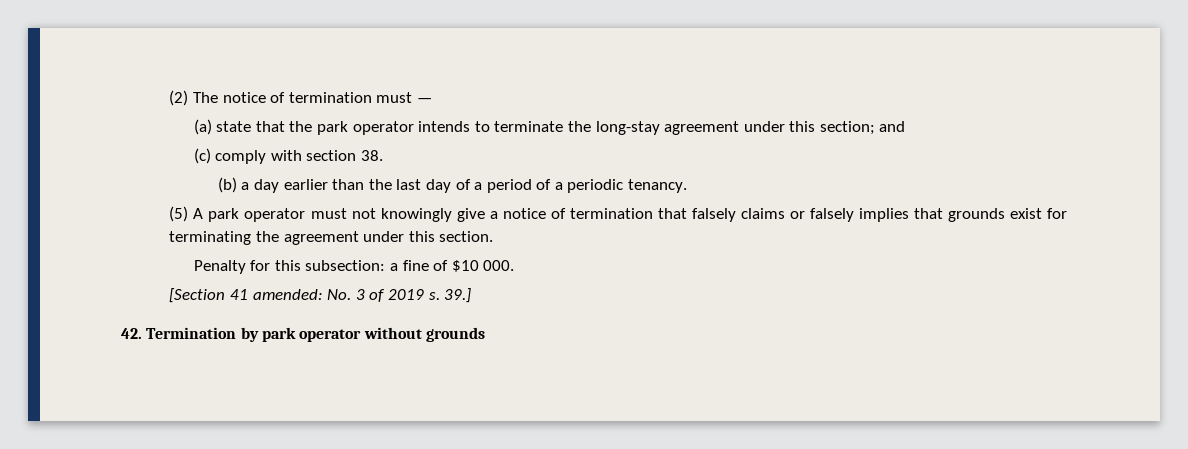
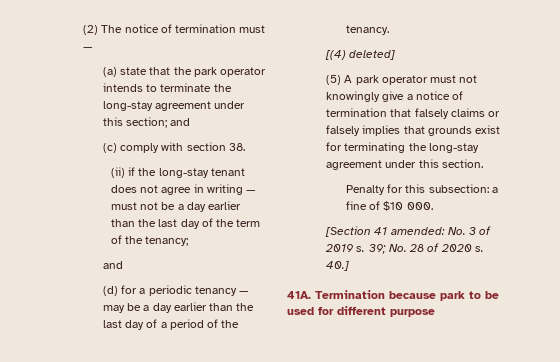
[217,177,237,193] (b) -> [110,167,245,178] [110,184,257,195] [110,201,242,212] [110,218,261,229] [110,235,189,246] [102,261,123,269] [102,285,250,296] [102,303,142,313] (ii) if the long-stay tenant does not agree in writing — must not be a day earlier than the last day of the term of the tenancy; // and // (d) for a periodic tenancy — may be
[554,179,624,193] a periodic -> [221,320,240,328] the
(688, 186) none -> [325,50,396,60] // [(4) deleted]
(279, 236) none -> [428,143,479,153] long-stay
[444,288,472,303] [121,327,485,342] 39.] // 42. Termination by park operator without grounds -> [368,243,484,254] [326,261,350,271] [287,290,499,301] [287,306,435,317] 39; No. 28 of 2020 s. 40.] // 41A. Termination because park to be used for different purpose

